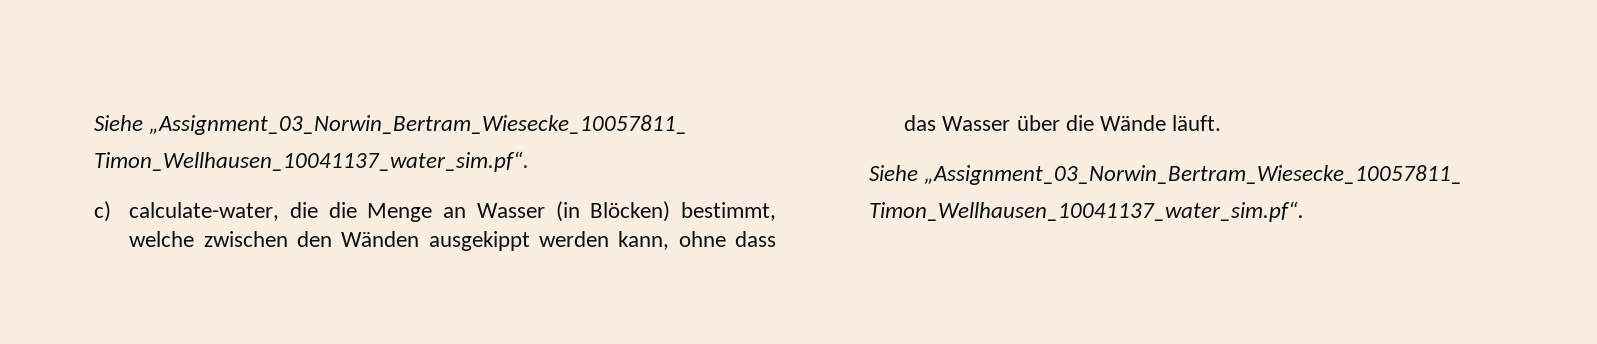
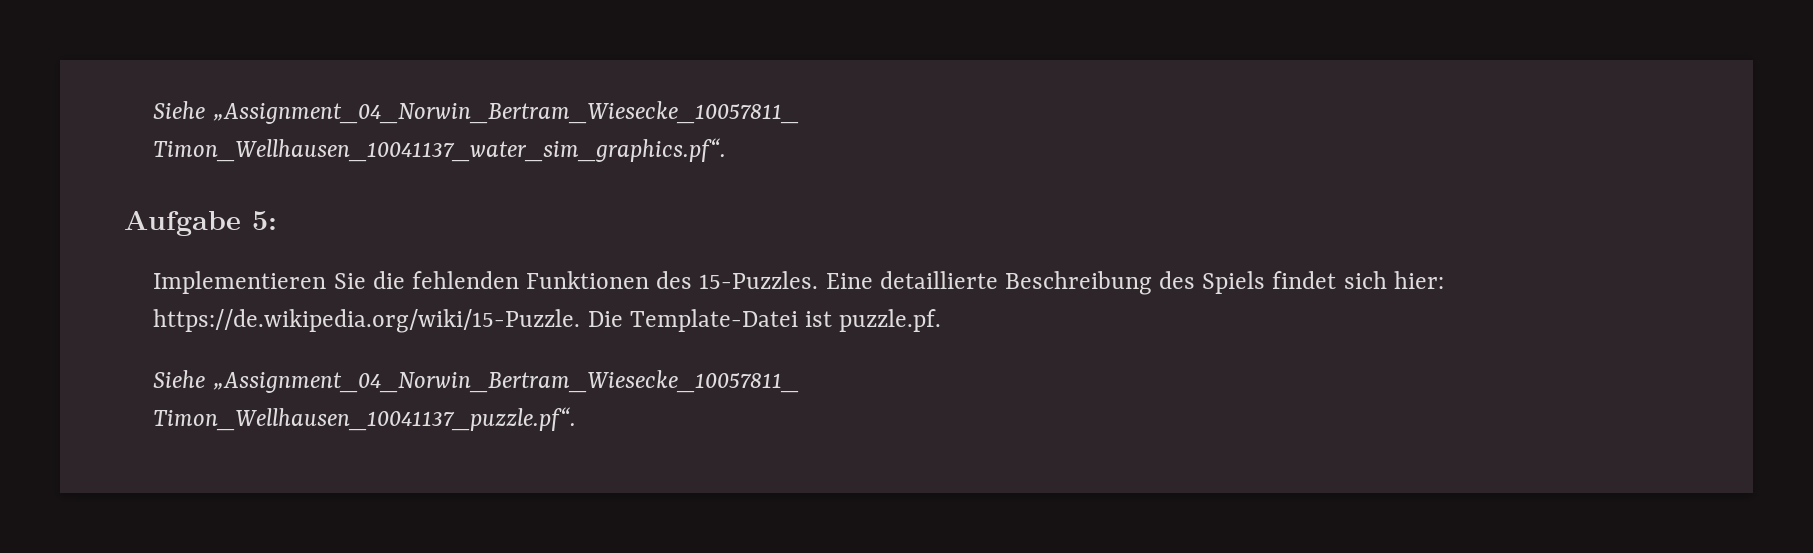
[93,115,687,135] [93,151,529,172] [93,201,777,222] [129,231,777,251] [904,115,1222,131] [868,165,1462,185] [868,201,1304,222] Siehe „Assignment_03_Norwin_Bertram_Wiesecke_10057811_ // Timon_Wellhausen_10041137_water_sim.pf“. // c) calculate-water, die die Menge an Wasser (in Blöcken) bestimmt, welche zwischen den Wänden ausgekippt werden kann, ohne dass das Wasser über die Wände läuft. // Siehe „Assignment_03_Norwin_Bertram_Wiesecke_10057811_ // Timon_Wellhausen_10041137_water_sim.pf“. -> [153,101,799,124] [153,138,727,162] [124,211,277,236] [153,271,1444,295] [153,309,942,333] [153,370,799,393] [153,407,577,431] Siehe „Assignment_04_Norwin_Bertram_Wiesecke_10057811_ // Timon_Wellhausen_10041137_water_sim_graphics.pf“. // Aufgabe 5: // Implementieren Sie die fehlenden Funktionen des 15-Puzzles. Eine detaillierte Beschreibung des Spiels findet sich hier: https://de.wikipedia.org/wiki/15-Puzzle. Die Template-Datei ist puzzle.pf. // Siehe „Assignment_04_Norwin_Bertram_Wiesecke_10057811_ // Timon_Wellhausen_10041137_puzzle.pf“.

